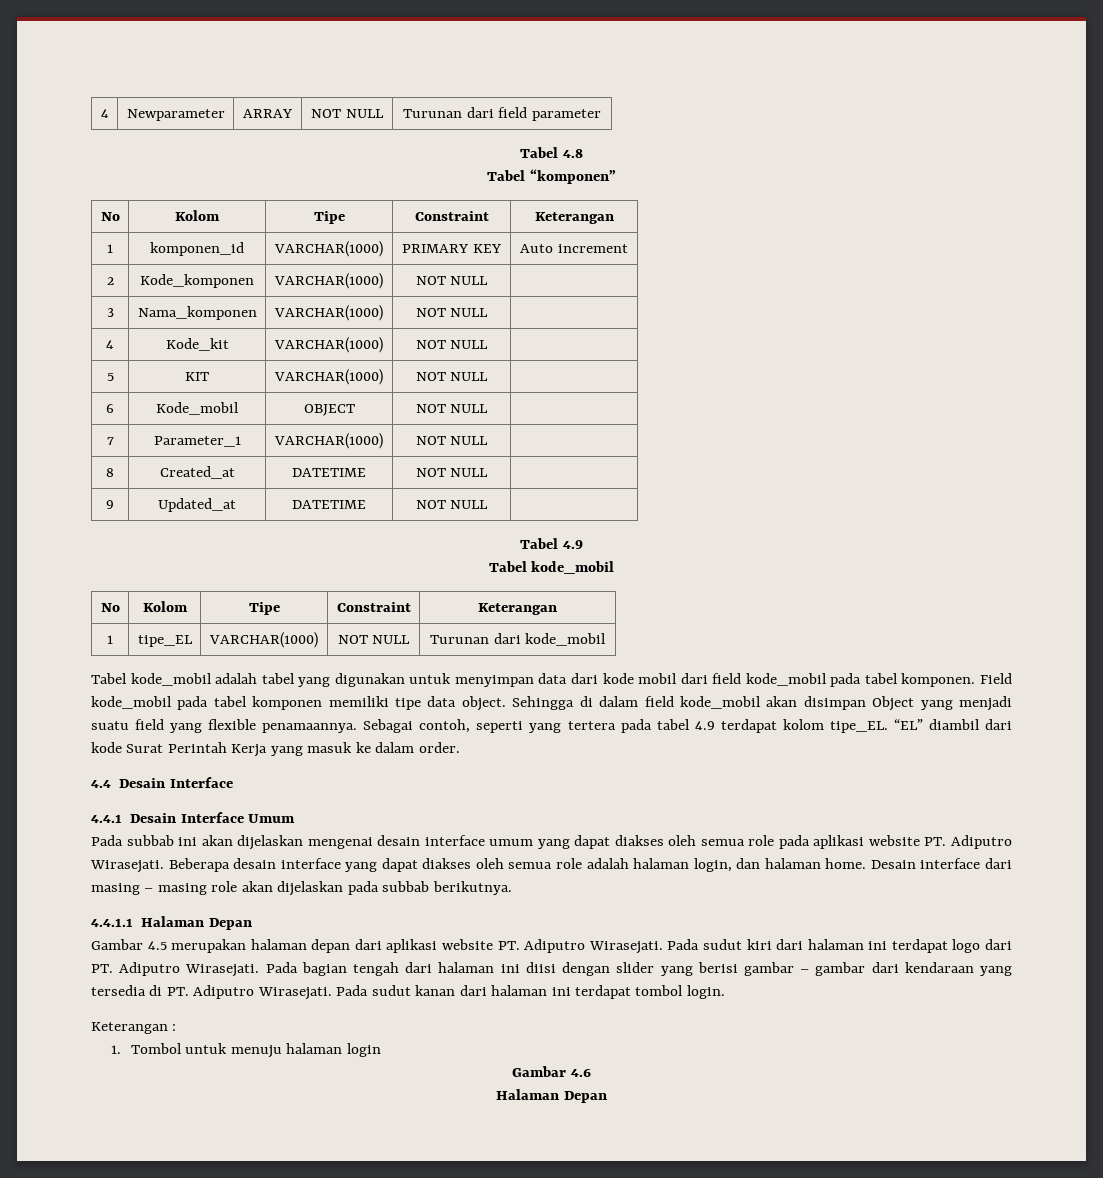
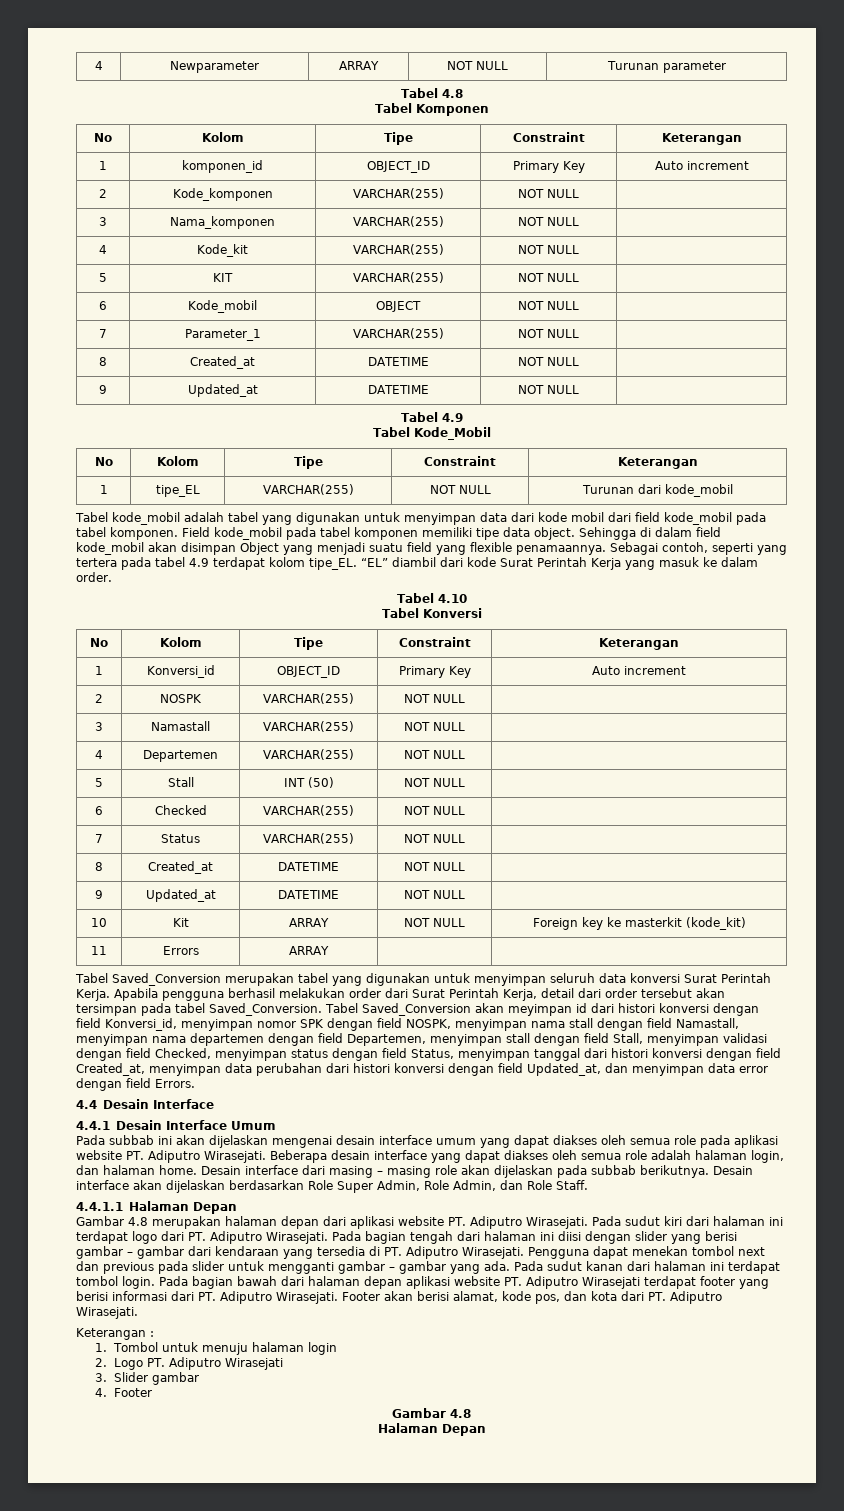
[466,107,528,118] dari field -> (659, 65) none
[529,169,616,184] “komponen” -> [415,104,489,116] Komponen
[274,241,383,257] [402,244,501,253] VARCHAR(1000) | PRIMARY KEY -> [366,161,430,173] [512,161,585,173] OBJECT_ID | Primary Key
[274,273,383,289] VARCHAR(1000) -> [352,188,444,199] VARCHAR(255)
[274,305,383,321] VARCHAR(1000) -> [352,216,444,227] VARCHAR(255)
[274,337,383,353] VARCHAR(1000) -> [352,244,444,255] VARCHAR(255)
[274,369,383,385] VARCHAR(1000) -> [352,272,444,283] VARCHAR(255)
[274,433,383,449] VARCHAR(1000) -> [352,328,444,339] VARCHAR(255)
[531,561,615,574] kode_mobil -> [413,427,491,440] Kode_Mobil
[209,632,318,648] VARCHAR(1000) -> [262,484,354,495] VARCHAR(255)
(460, 747) none -> [396,593,467,603] [381,608,482,618] [90,638,108,647] [159,637,202,647] [294,637,323,650] [398,637,471,647] [599,638,679,650] [95,666,103,675] [146,665,215,678] [277,666,340,678] [398,666,471,678] [592,666,686,675] [95,694,103,703] [160,694,202,703] [263,693,354,704] [404,694,465,703] [95,722,103,731] [151,721,210,731] [263,721,354,732] [404,722,465,731] [95,750,103,759] [143,750,218,762] [263,749,354,760] [404,750,465,759] [95,778,103,787] [167,777,194,787] [283,777,334,788] [404,778,465,787] [95,806,103,815] [154,805,207,815] [263,805,354,816] [404,806,465,815] [95,834,103,843] [161,834,200,843] [263,833,354,844] [404,834,465,843] [95,862,103,871] [148,861,213,874] [278,862,339,871] [404,862,465,871] [95,890,103,899] [145,889,216,902] [278,890,339,899] [404,890,465,899] [91,918,107,927] [172,918,189,927] [289,918,329,927] [404,918,465,927] [532,917,746,930] [91,946,107,955] [162,946,199,955] [289,946,329,955] [75,973,771,986] [76,988,725,1001] [76,1003,759,1016] [76,1018,739,1031] [76,1033,767,1046] [76,1048,781,1061] [76,1063,768,1076] [76,1078,195,1091] // Tabel 4.10 // Tabel Konversi // No | Kolom | Tipe | Constraint | Keterangan // 1 | Konversi_id | OBJECT_ID | Primary Key | Auto increment // 2 | NOSPK | VARCHAR(255) | NOT NULL | // 3 | Namastall | VARCHAR(255) | NOT NULL | // 4 | Departemen | VARCHAR(255) | NOT NULL | // 5 | Stall | INT (50) | NOT NULL | // 6 | Checked | VARCHAR(255) | NOT NULL | // 7 | Status | VARCHAR(255) | NOT NULL | // 8 | Created_at | DATETIME | NOT NULL | // 9 | Updated_at | DATETIME | NOT NULL | // 10 | Kit | ARRAY | NOT NULL | Foreign key ke masterkit (kode_kit) // 11 | Errors | ARRAY | | // Tabel Saved_Conversion merupakan tabel yang digunakan untuk menyimpan seluruh data konversi Surat Perintah Kerja. Apabila pengguna berhasil melakukan order dari Surat Perintah Kerja, detail dari order tersebut akan tersimpan pada tabel Saved_Conversion. Tabel Saved_Conversion akan meyimpan id dari histori konversi dengan field Konversi_id, menyimpan nomor SPK dengan field NOSPK, menyimpan nama stall dengan field Namastall, menyimpan nama departemen dengan field Departemen, menyimpan stall dengan field Stall, menyimpan validasi dengan field Checked, menyimpan status dengan field Status, menyimpan tanggal dari histori konversi dengan field Created_at, menyimpan data perubahan dari histori konversi dengan field Updated_at, dan menyimpan data error dengan field Errors.
(512, 888) none -> [713,1166,753,1175] [76,1180,588,1193] Desain interface akan dijelaskan berdasarkan Role Super Admin, Role Admin, dan Role Staff.
[147,941,167,950] 4.5 -> [128,1217,148,1226] 4.8
(332, 993) none -> [527,1246,765,1259] [76,1261,510,1274] Pengguna dapat menekan tombol next dan previous pada slider untuk mengganti gambar – gambar yang ada.
(725, 992) none -> [159,1276,769,1289] [76,1291,722,1304] [76,1307,138,1319] Pada bagian bawah dari halaman depan aplikasi website PT. Adiputro Wirasejati terdapat footer yang berisi informasi dari PT. Adiputro Wirasejati. Footer akan berisi alamat, kode pos, dan kota dari PT. Adiputro Wirasejati.
[512,1066,591,1077] // Gambar 4.6 -> [95,1357,283,1370] [95,1372,200,1385] [95,1388,153,1397] [392,1408,471,1418] // 2. Logo PT. Adiputro Wirasejati // 3. Slider gambar // 4. Footer // Gambar 4.8

